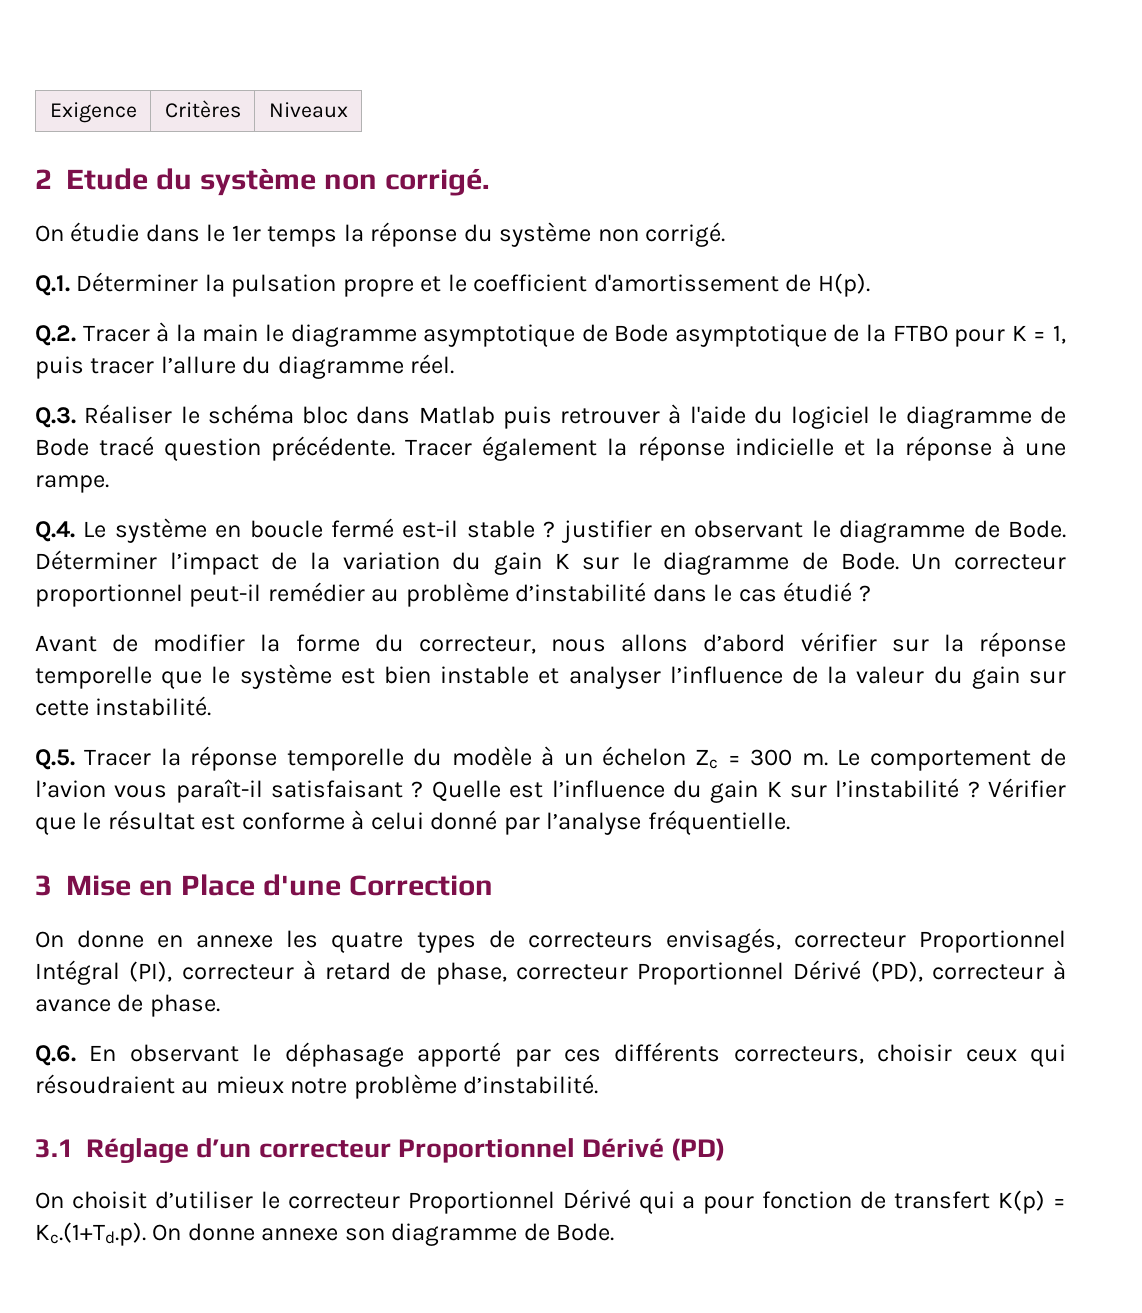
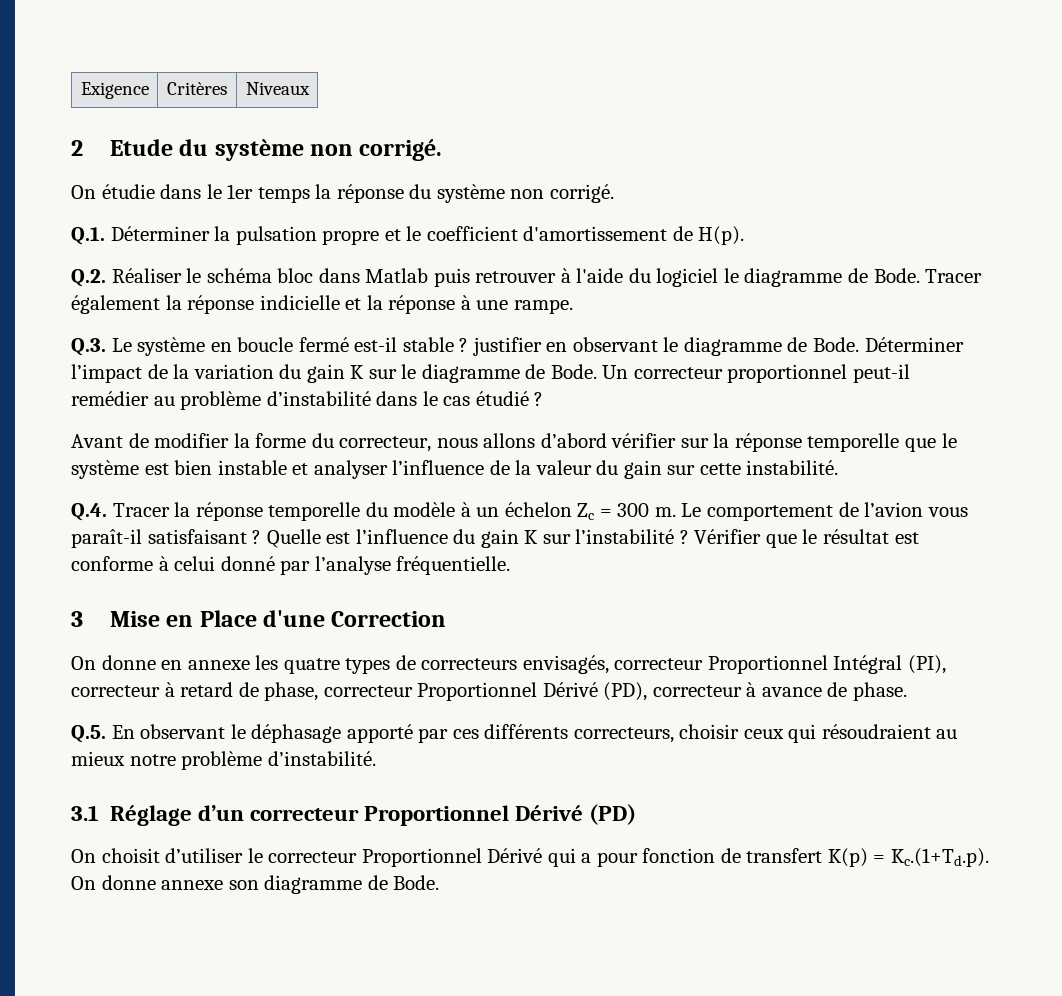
[82,322,1067,347] [35,354,455,379] [35,407,76,428] Tracer à la main le diagramme asymptotique de Bode asymptotique de la FTBO pour K = 1, puis tracer l’allure du diagramme réel. // Q.3. -> (106, 278) none
[35,436,396,461] Bode tracé question précédente. -> [873,268,920,283] Bode.
[35,521,75,542] Q.4. -> [71,338,106,356] Q.3.
[35,749,75,770] Q.5. -> [71,503,107,521] Q.4.
[35,1045,76,1066] Q.6. -> [71,725,106,743] Q.5.

